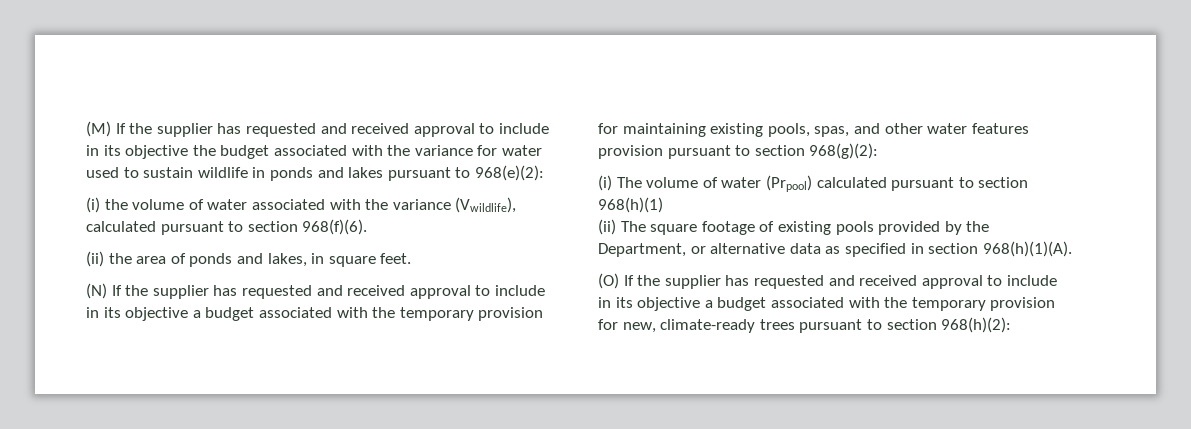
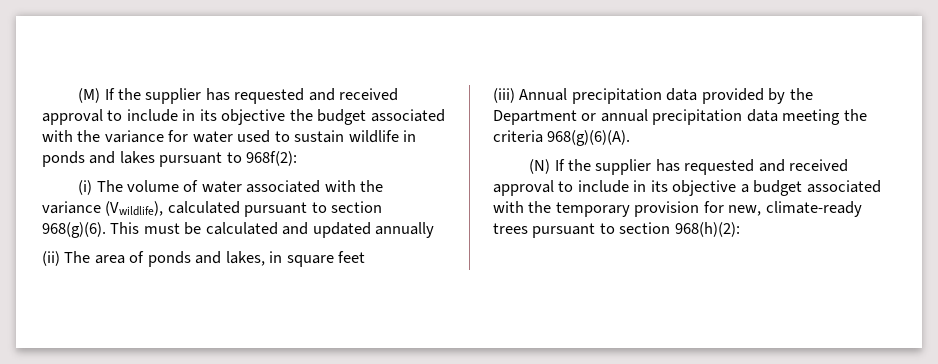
[474,165,544,181] [86,197,128,213] 968(e)(2): // (i) the -> [246,151,298,166] [78,180,123,195] 968f(2): // (i) The
[302,219,368,235] [86,251,132,267] 968(f)(6). // (ii) the -> [42,222,435,238] [42,251,91,266] 968(g)(6). This must be calculated and updated annually // (ii) The
[380,253,412,264] [86,283,545,299] [86,307,544,321] [598,123,1029,137] [598,143,879,159] [598,175,1029,192] [598,197,663,213] [598,219,990,235] [598,241,1072,257] [598,273,619,289] feet. // (N) If the supplier has requested and received approval to include in its objective a budget associated with the temporary provision for maintaining existing pools, spas, and other water features provision pursuant to section 968(g)(2): // (i) The volume of water (Prpool) calculated pursuant to section 968(h)(1) // (ii) The square footage of existing pools provided by the Department, or alternative data as specified in section 968(h)(1)(A). // (O) -> [338,251,366,263] [493,88,813,104] [493,109,867,125] [493,130,631,146] [529,159,551,174] feet // (iii) Annual precipitation data provided by the Department or annual precipitation data meeting the criteria 968(g)(6)(A). // (N)

